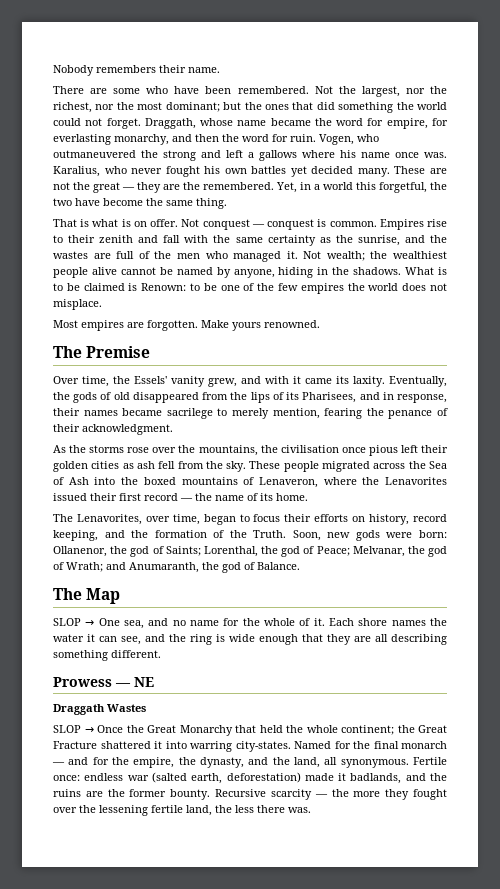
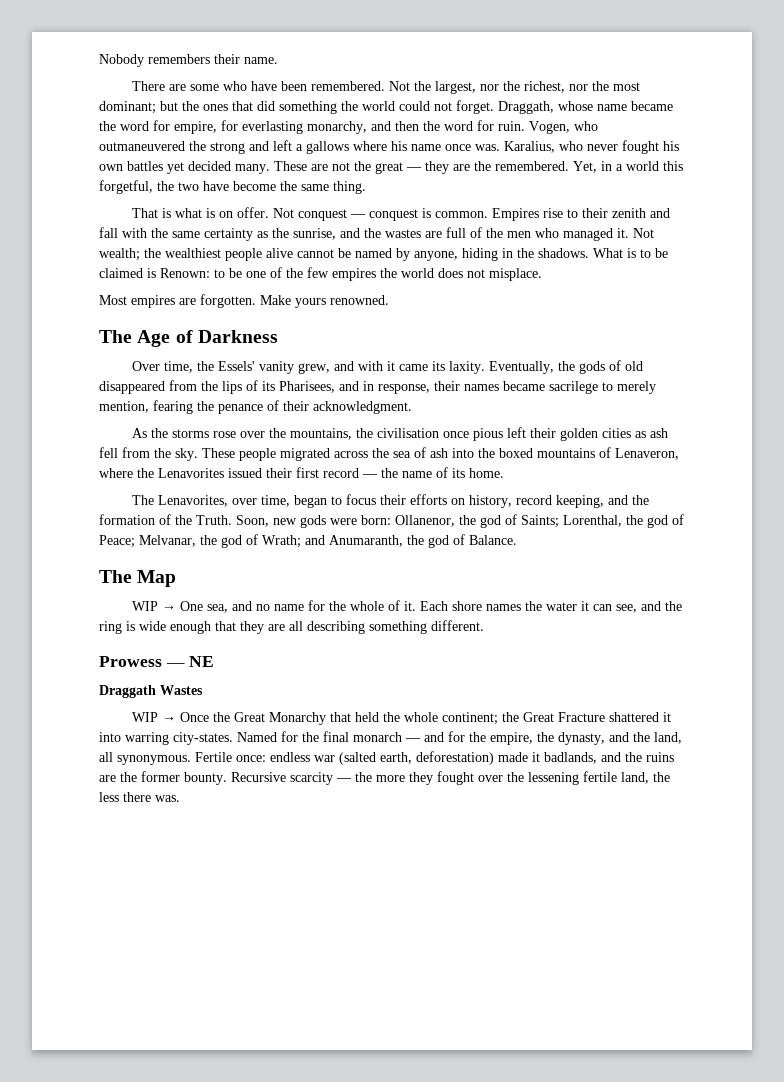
[86,346,151,358] Premise -> [137,330,278,347] Age of Darkness
[429,461,448,469] [53,477,89,485] Sea of Ash -> [393,447,448,458] sea of ash
[53,618,81,626] SLOP -> [132,601,159,611] WIP
[53,725,81,733] SLOP -> [132,712,159,722] WIP

